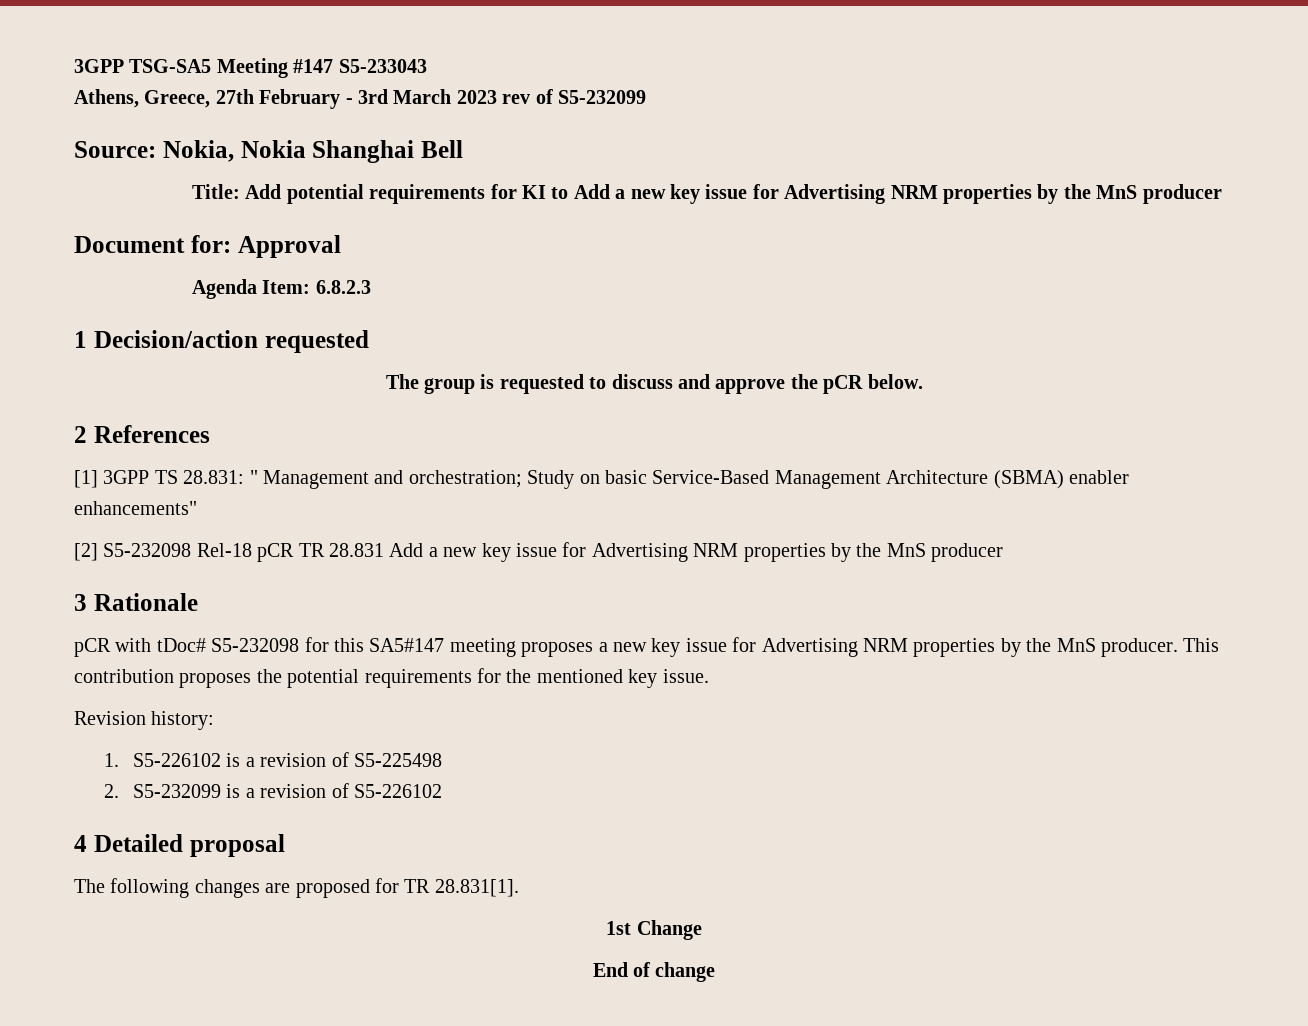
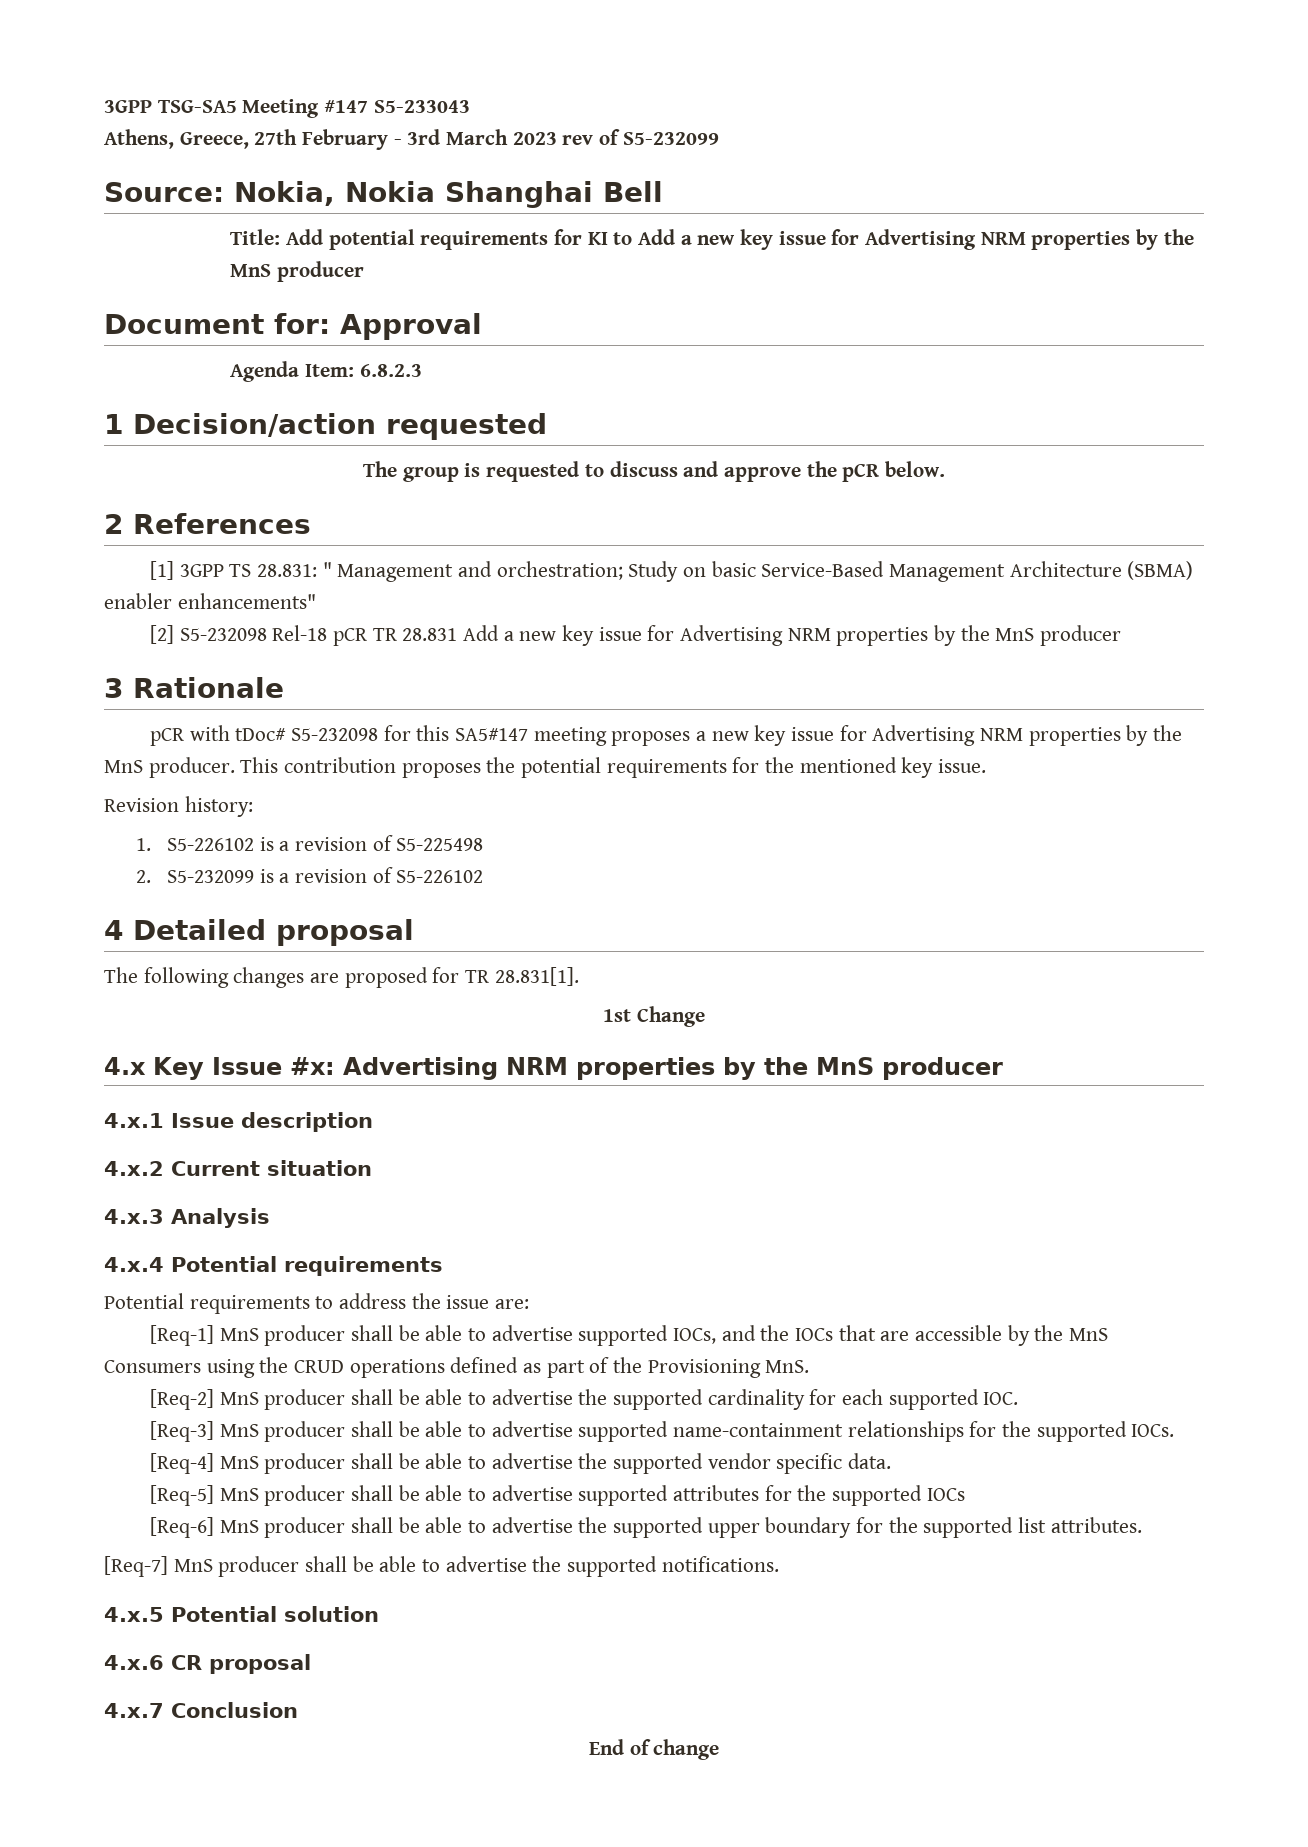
(702, 930) none -> [104,1057,1003,1080] [104,1112,373,1132] [104,1160,372,1176] [104,1208,270,1228] [104,1256,443,1276] [104,1293,530,1314] [150,1325,1109,1346] [104,1357,810,1378] [150,1389,1019,1410] [150,1421,1175,1442] [150,1453,892,1474] [150,1485,965,1506] [150,1517,1142,1538] [104,1556,779,1577] [104,1606,379,1622] [104,1654,311,1674] [104,1702,298,1718] // 4.x Key Issue #x: Advertising NRM properties by the MnS producer // 4.x.1 Issue description // 4.x.2 Current situation // 4.x.3 Analysis // 4.x.4 Potential requirements // Potential requirements to address the issue are: // [Req-1] MnS producer shall be able to advertise supported IOCs, and the IOCs that are accessible by the MnS Consumers using the CRUD operations defined as part of the Provisioning MnS. // [Req-2] MnS producer shall be able to advertise the supported cardinality for each supported IOC. // [Req-3] MnS producer shall be able to advertise supported name-containment relationships for the supported IOCs. // [Req-4] MnS producer shall be able to advertise the supported vendor specific data. // [Req-5] MnS producer shall be able to advertise supported attributes for the supported IOCs // [Req-6] MnS producer shall be able to advertise the supported upper boundary for the supported list attributes. // [Req-7] MnS producer shall be able to advertise the supported notifications. // 4.x.5 Potential solution // 4.x.6 CR proposal // 4.x.7 Conclusion

